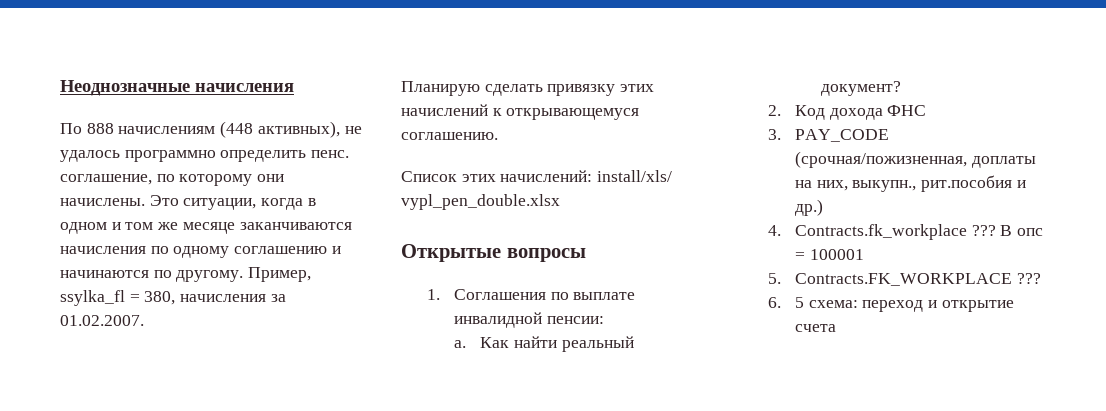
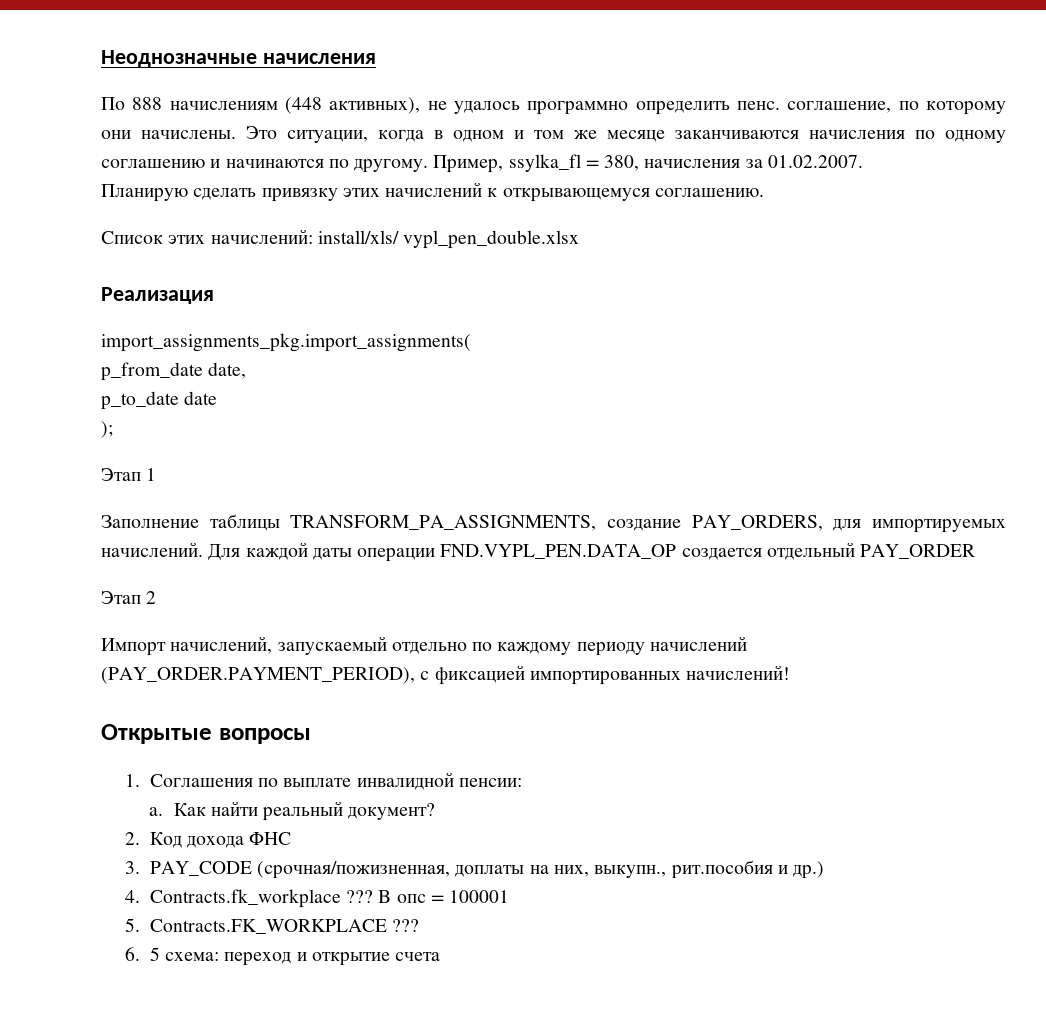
(560, 202) none -> [101,287,214,304] [101,333,471,352] [101,362,247,381] [101,391,218,410] [101,421,113,438] [101,468,157,481] [101,514,1006,533] [101,542,976,562] [101,591,157,604] [101,636,747,656] [101,665,791,685] // Реализация // import_assignments_pkg.import_assignments( // p_from_date date, // p_to_date date // ); // Этап 1 // Заполнение таблицы TRANSFORM_PA_ASSIGNMENTS, создание PAY_ORDERS, для импортируемых начислений. Для каждой даты операции FND.VYPL_PEN.DATA_OP создается отдельный PAY_ORDER // Этап 2 // Импорт начислений, запускаемый отдельно по каждому периоду начислений (PAY_ORDER.PAYMENT_PERIOD), с фиксацией импортированных начислений!

